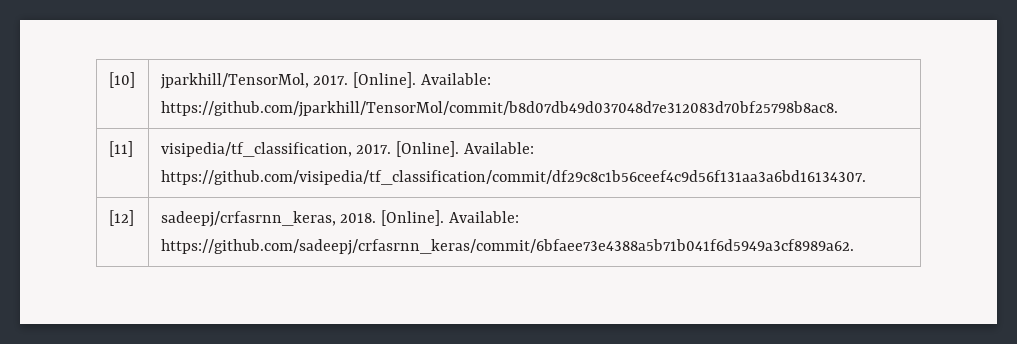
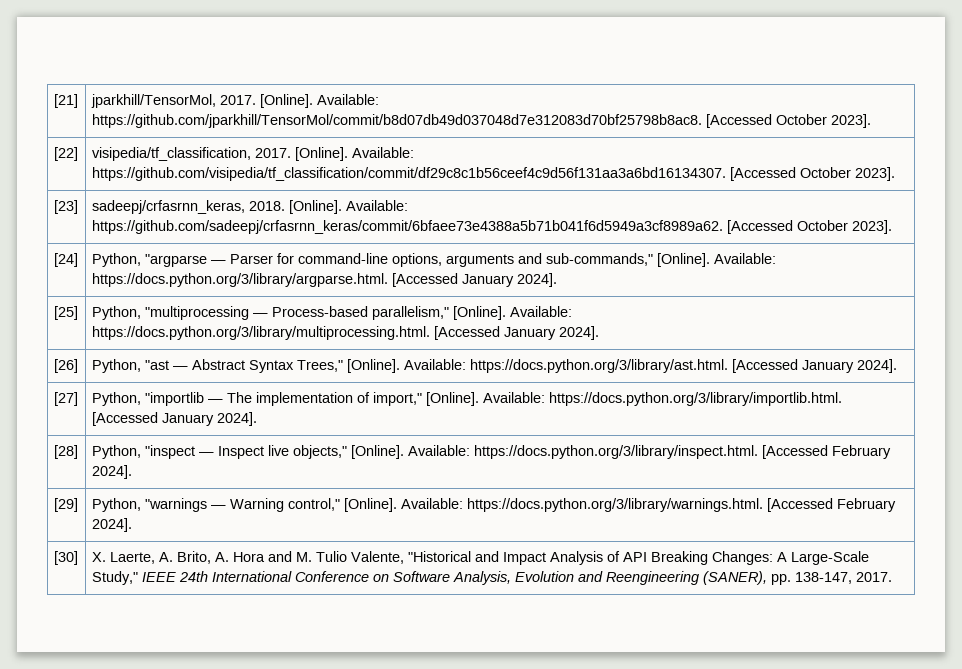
[108,72,135,88] [10] -> [53,94,78,108] [21]
[108,141,133,157] // [11] -> [705,114,871,128] [53,147,78,161] [Accessed October 2023]. // [22]
[108,210,134,226] // [12] -> [729,167,895,181] [53,200,78,214] [Accessed October 2023]. // [23]
(854, 247) none -> [726,220,892,234] [53,253,78,267] [91,253,776,267] [91,273,557,287] [53,306,78,320] [91,306,572,320] [91,326,599,340] [53,359,78,373] [91,359,897,373] [53,392,78,406] [91,392,842,406] [91,412,257,426] [53,445,78,459] [91,445,891,459] [91,465,132,479] [53,498,78,512] [91,498,896,512] [91,518,132,532] [53,551,78,565] [91,551,869,565] [91,571,892,585] [Accessed October 2023]. // [24] | Python, "argparse — Parser for command-line options, arguments and sub-commands," [Online]. Available: https://docs.python.org/3/library/argparse.html. [Accessed January 2024]. // [25] | Python, "multiprocessing — Process-based parallelism," [Online]. Available: https://docs.python.org/3/library/multiprocessing.html. [Accessed January 2024]. // [26] | Python, "ast — Abstract Syntax Trees," [Online]. Available: https://docs.python.org/3/library/ast.html. [Accessed January 2024]. // [27] | Python, "importlib — The implementation of import," [Online]. Available: https://docs.python.org/3/library/importlib.html. [Accessed January 2024]. // [28] | Python, "inspect — Inspect live objects," [Online]. Available: https://docs.python.org/3/library/inspect.html. [Accessed February 2024]. // [29] | Python, "warnings — Warning control," [Online]. Available: https://docs.python.org/3/library/warnings.html. [Accessed February 2024]. // [30] | X. Laerte, A. Brito, A. Hora and M. Tulio Valente, "Historical and Impact Analysis of API Breaking Changes: A Large-Scale Study," IEEE 24th International Conference on Software Analysis, Evolution and Reengineering (SANER), pp. 138-147, 2017.

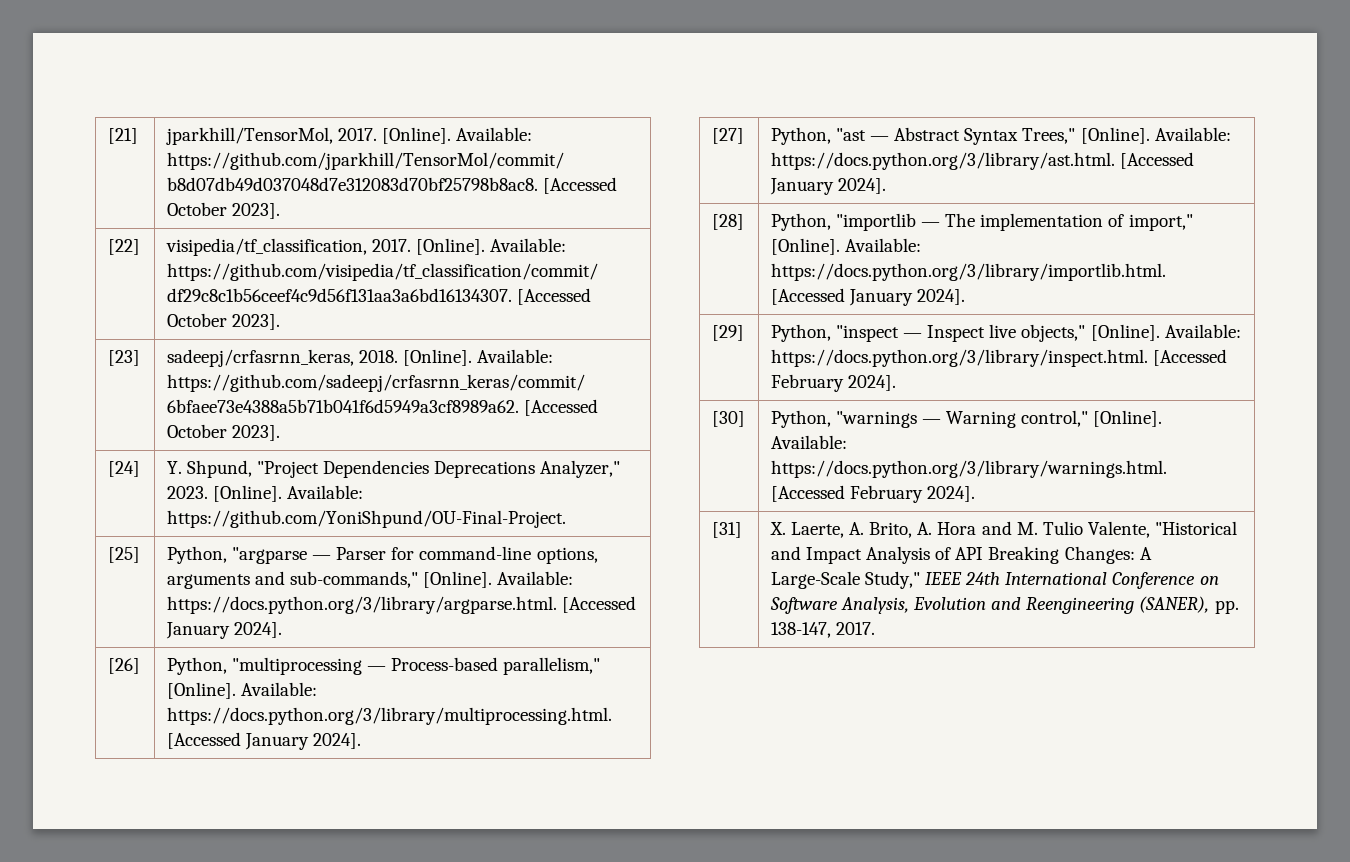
(78, 260) none -> [166,460,621,478] [166,485,363,502] [166,510,566,528] [107,547,140,563] | Y. Shpund, "Project Dependencies Deprecations Analyzer," 2023. [Online]. Available: https://github.com/YoniShpund/OU-Final-Project. // [25]
[53,306,78,320] [25] -> [107,658,140,674] [26]
[53,359,78,373] [26] -> [711,128,744,144] [27]
[53,392,78,406] [27] -> [711,214,744,230] [28]
[53,445,78,459] [28] -> [711,325,744,341] [29]
[53,498,78,512] [29] -> [711,411,745,427] [30]
[53,551,78,565] [30] -> [711,522,742,538] [31]

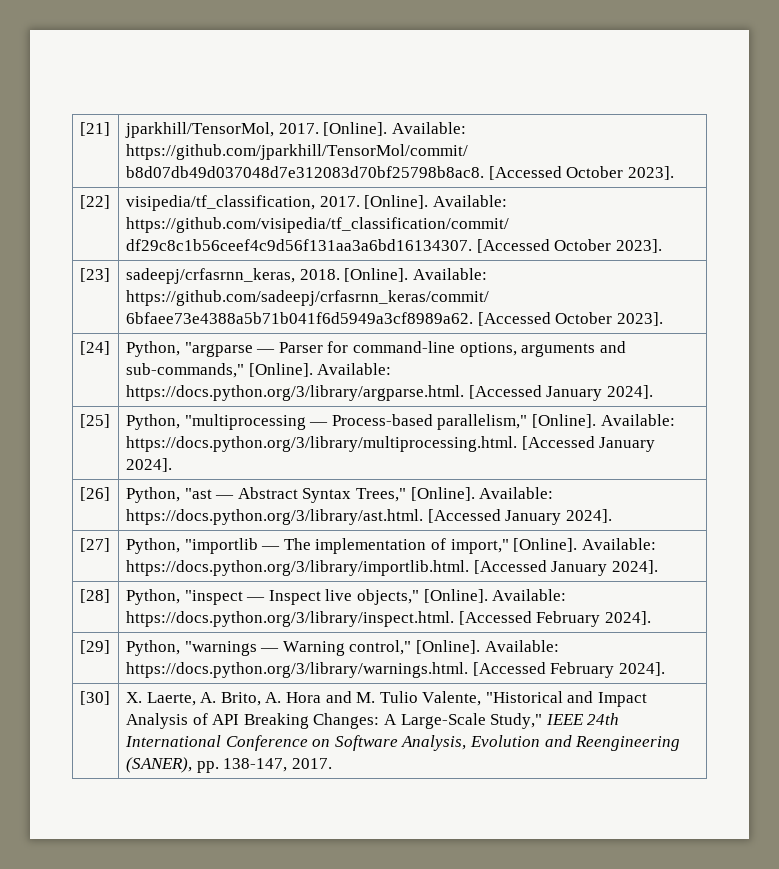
[166,460,621,478] [166,485,363,502] [166,510,566,528] [107,547,140,563] | Y. Shpund, "Project Dependencies Deprecations Analyzer," 2023. [Online]. Available: https://github.com/YoniShpund/OU-Final-Project. // [25] -> (110, 348) none
[107,658,140,674] [26] -> [79,414,110,428] [25]
[711,128,744,144] [27] -> [79,487,110,501] [26]
[711,214,744,230] [28] -> [79,538,110,552] [27]
[711,325,744,341] [29] -> [79,589,110,603] [28]
[711,411,745,427] [30] -> [79,640,110,654] [29]
[711,522,742,538] [31] -> [79,691,110,705] [30]

